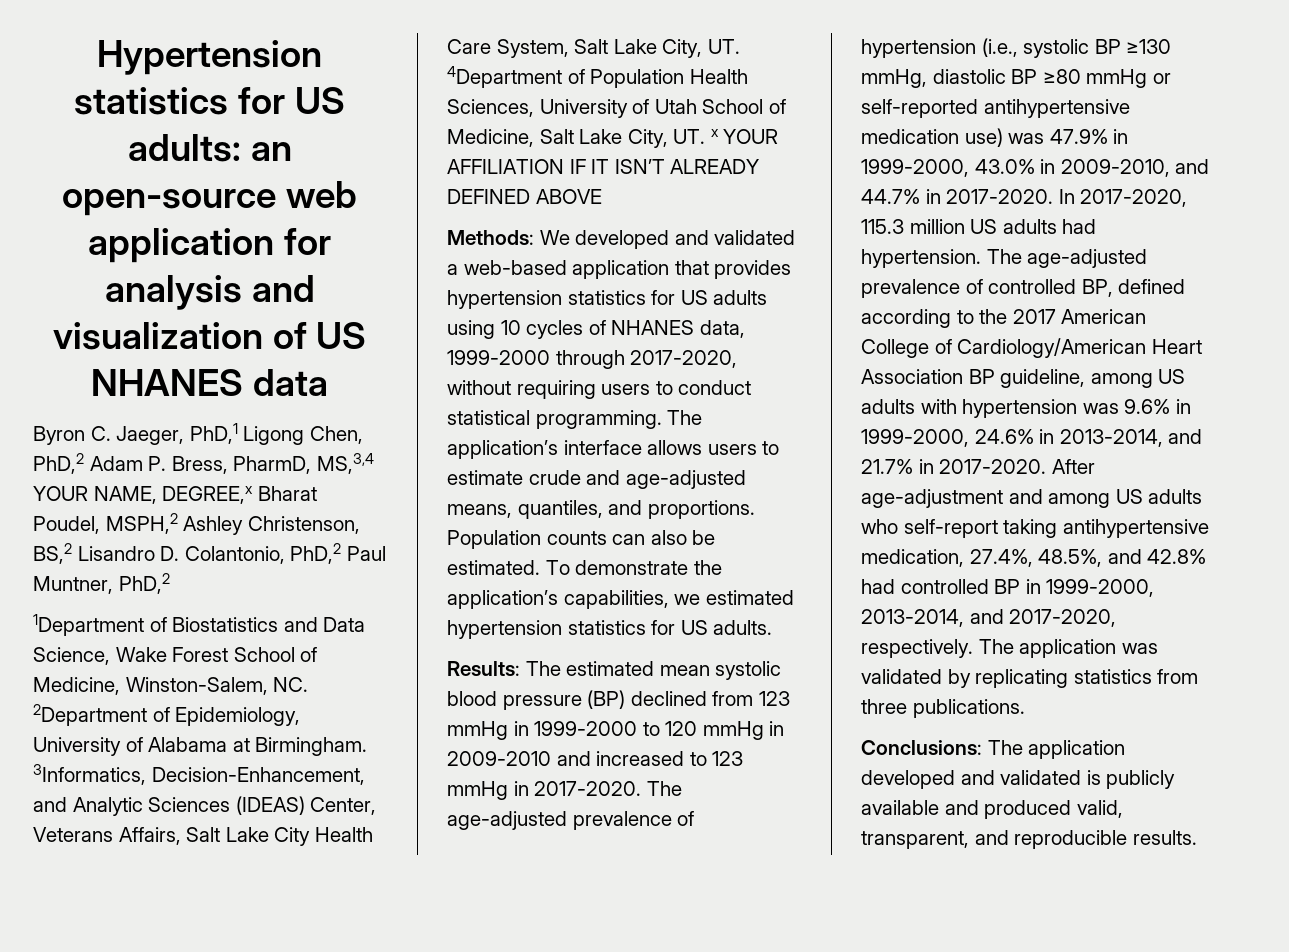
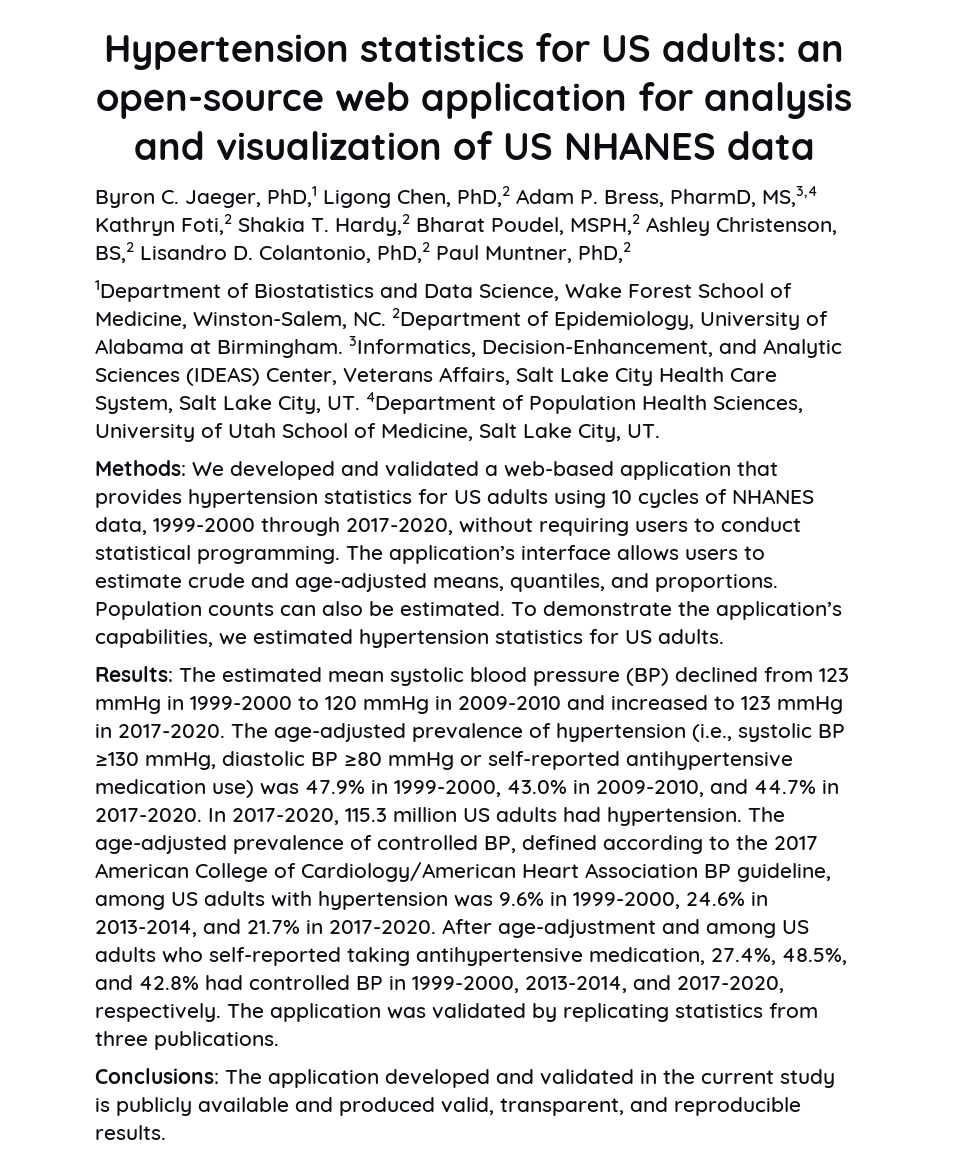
[33,486,254,504] YOUR NAME, DEGREE,x -> [95,214,410,236] Kathryn Foti,2 Shakia T. Hardy,2
[710,129,779,144] [447,159,760,174] [447,189,602,204] x YOUR AFFILIATION IF IT ISN’T ALREADY DEFINED ABOVE -> (660, 431) none
[903,519,998,538] self-report -> [209,947,341,966] self-reported
(1082, 777) none -> [640,1069,835,1088] in the current study

